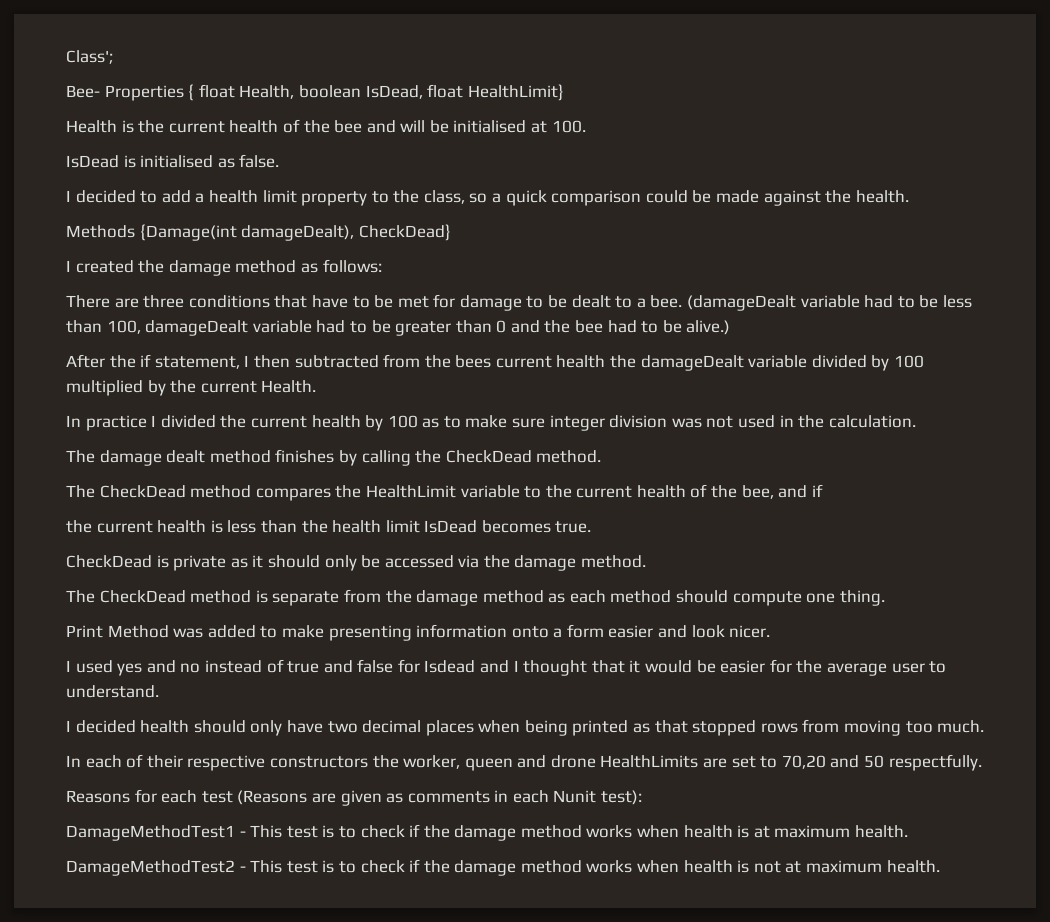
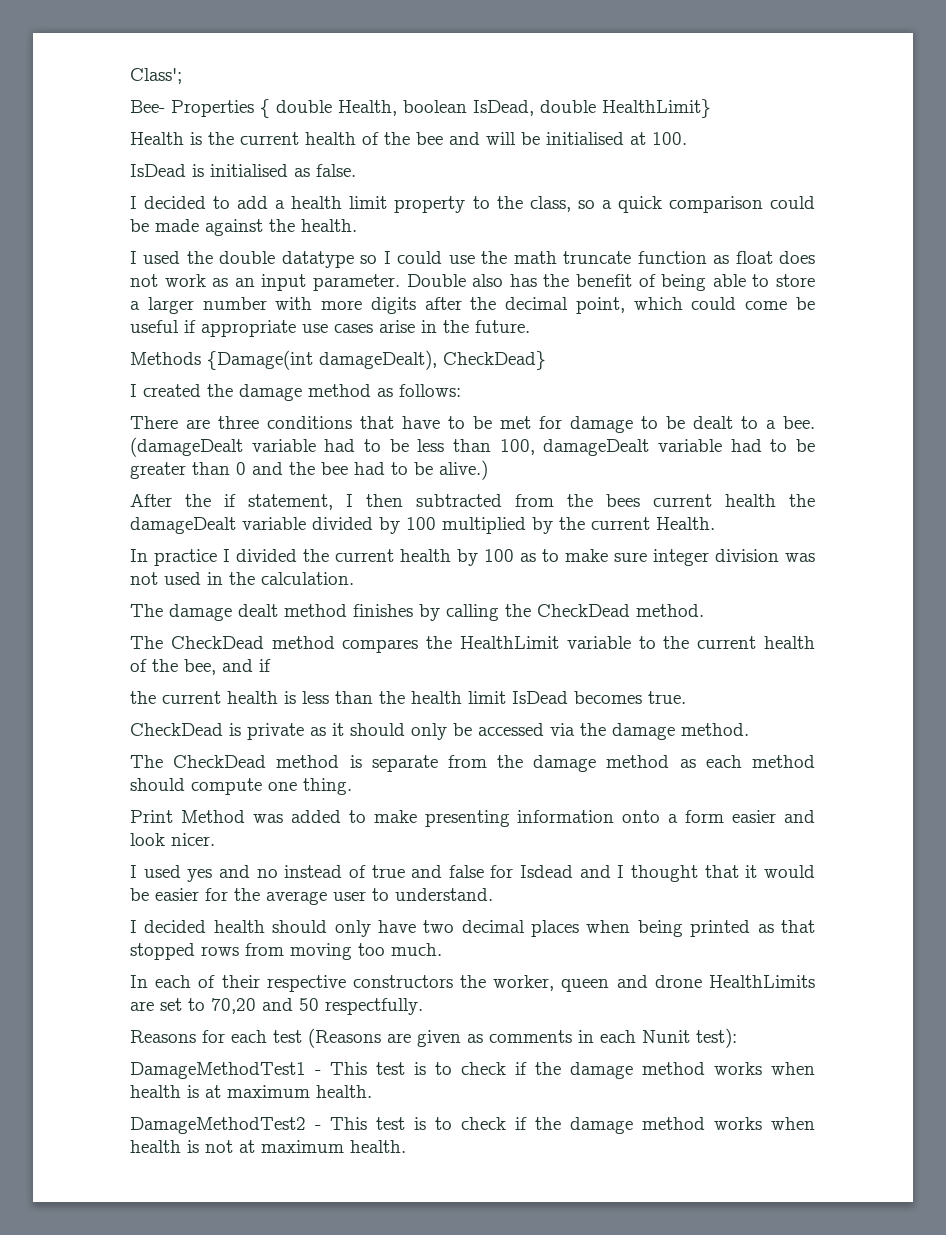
[198,84,235,98] float -> [276,100,332,113] double
[427,84,464,98] float -> [540,100,596,113] double
(909, 196) none -> [130,251,815,268] [130,274,816,291] [130,297,815,314] [130,320,530,337] // I used the double datatype so I could use the math truncate function as float does not work as an input parameter. Double also has the benefit of being able to store a larger number with more digits after the decimal point, which could come be useful if appropriate use cases arise in the future.

